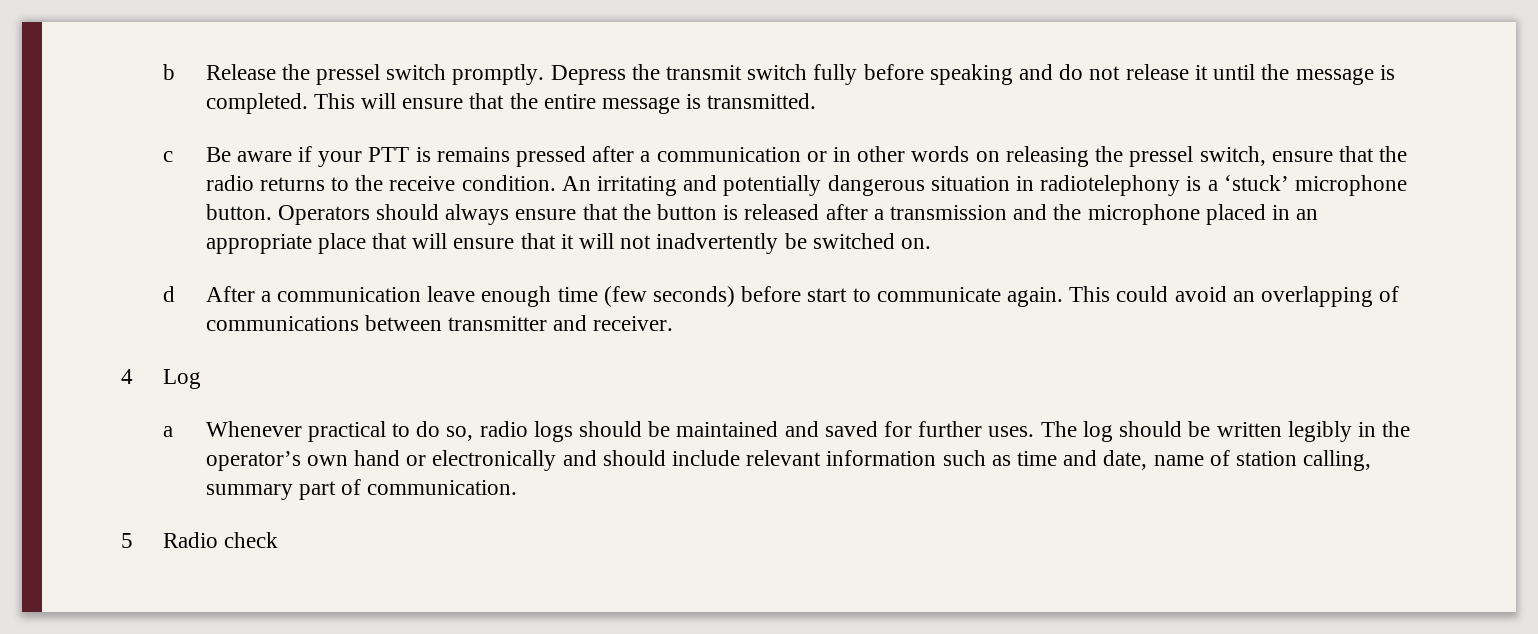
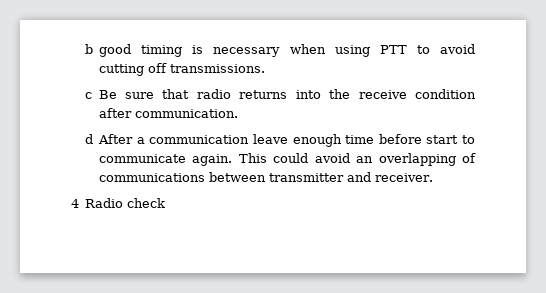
[205,64,1395,85] [205,93,817,114] [163,146,1408,167] Release the pressel switch promptly. Depress the transmit switch fully before speaking and do not release it until the message is completed. This will ensure that the entire message is transmitted. // c Be aware if your PTT is remains pressed after a communication or in other words on releasing the pressel switch, ensure that the -> [99,44,475,57] [99,63,266,76] [84,89,190,99] good timing is necessary when using PTT to avoid cutting off transmissions. // c Be sure that
[330,177,349,191] to -> [295,90,321,99] into
[461,175,1408,196] [205,204,1319,225] [205,233,932,254] condition. An irritating and potentially dangerous situation in radiotelephony is a ‘stuck’ microphone button. Operators should always ensure that the button is released after a transmission and the microphone placed in an appropriate place that will ensure that it will not inadvertently be switched on. -> [415,89,477,99] [98,108,238,118] condition after communication.
[603,286,735,307] (few seconds) -> (375, 139) none
[163,369,202,389] [163,421,1411,442] [205,450,1372,471] [205,479,518,500] [121,533,133,548] Log // a Whenever practical to do so, radio logs should be maintained and saved for further uses. The log should be written legibly in the operator’s own hand or electronically and should include relevant information such as time and date, name of station calling, summary part of communication. // 5 -> (79, 203) none

